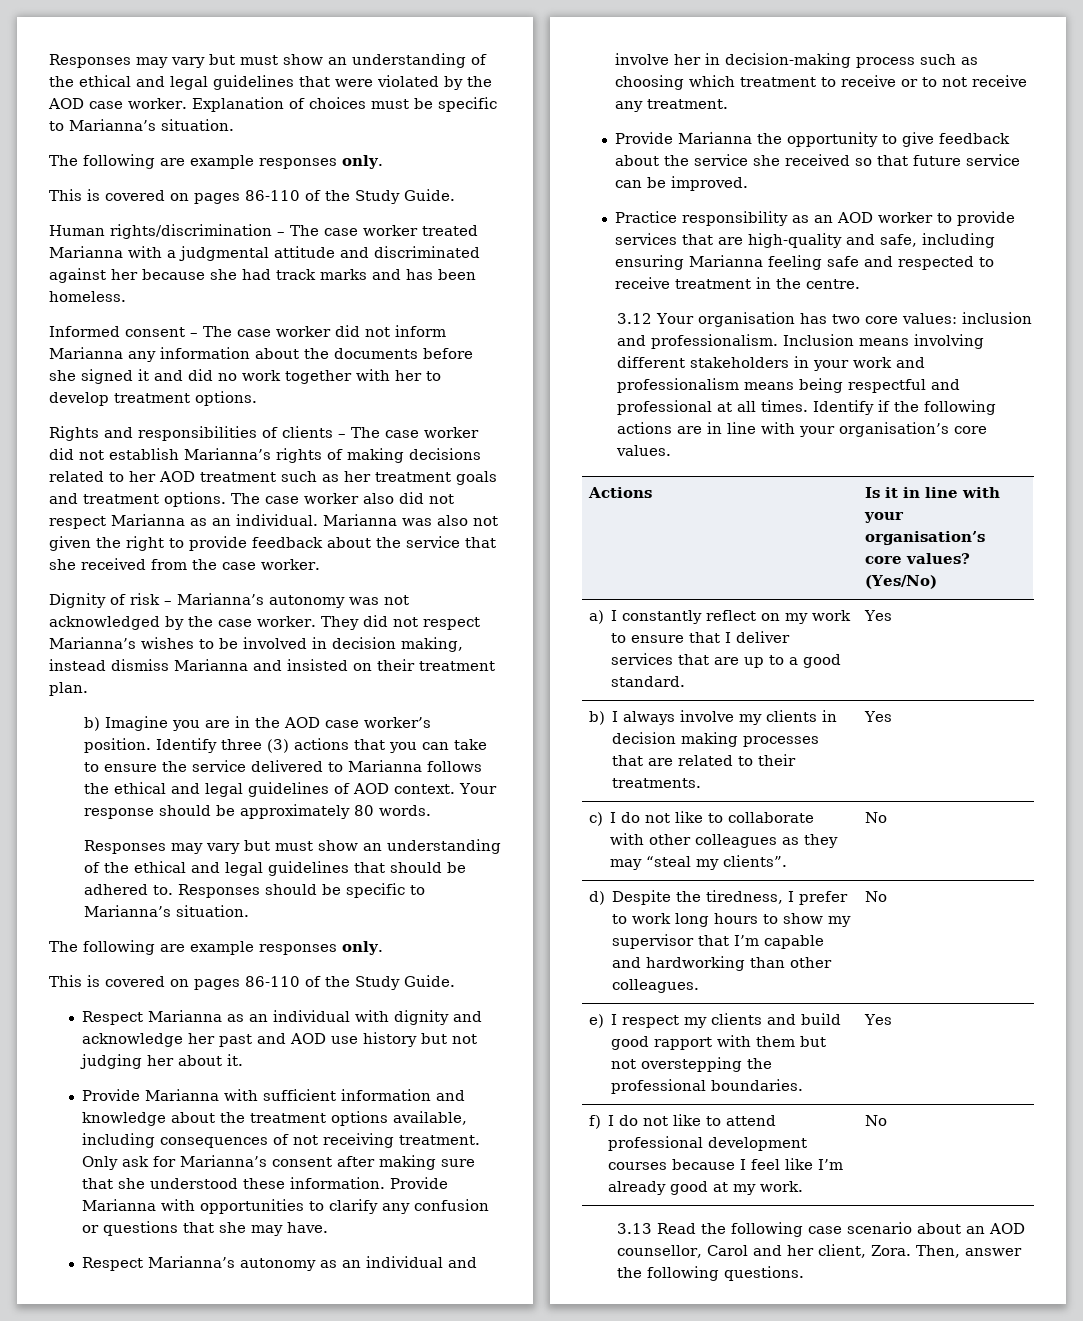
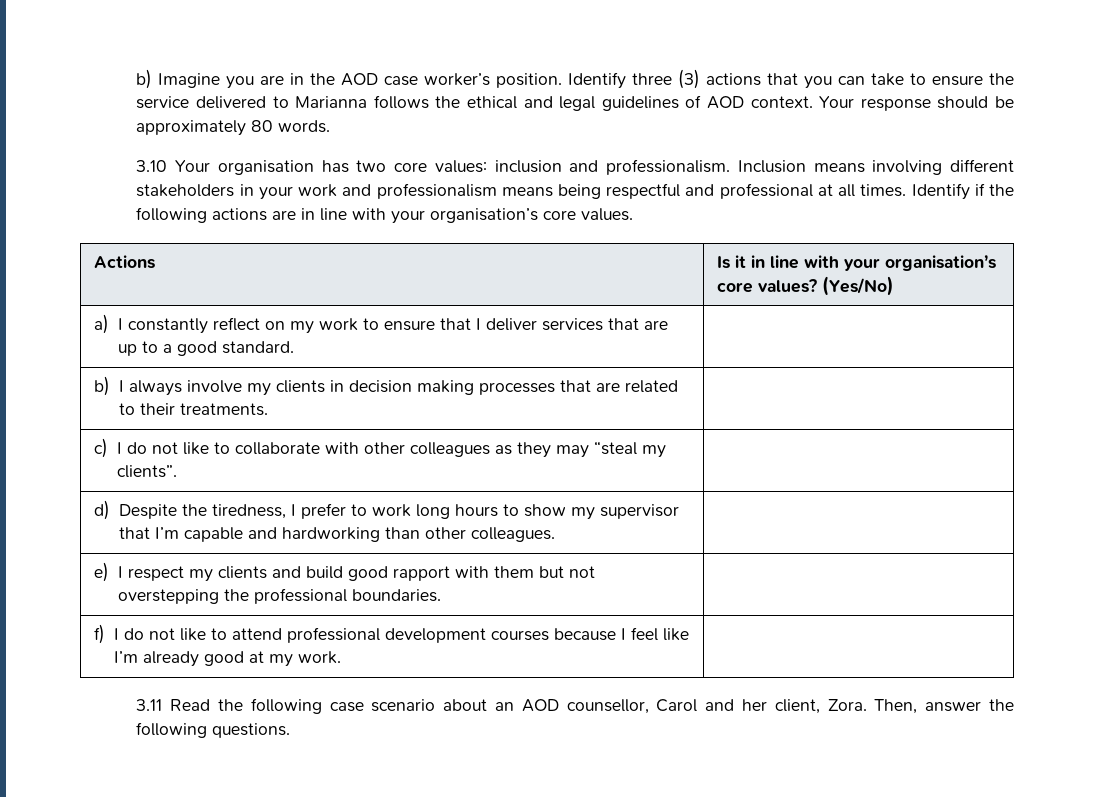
[49,53,487,68] [49,75,492,90] [48,97,497,112] [49,119,234,131] [49,154,383,169] [49,189,455,204] [49,224,478,239] [49,246,480,261] [49,268,476,283] [49,291,126,302] [49,325,446,337] [49,347,473,362] [49,369,441,384] [49,391,257,406] [49,426,479,441] [49,448,481,463] [49,471,497,485] [49,492,454,507] [49,514,498,529] [49,536,496,551] [49,558,320,570] [49,593,409,608] [49,615,480,630] [49,637,463,652] [49,659,495,671] [49,682,88,696] Responses may vary but must show an understanding of the ethical and legal guidelines that were violated by the AOD case worker. Explanation of choices must be specific to Marianna’s situation. // The following are example responses only. // This is covered on pages 86-110 of the Study Guide. // Human rights/discrimination – The case worker treated Marianna with a judgmental attitude and discriminated against her because she had track marks and has been homeless. // Informed consent – The case worker did not inform Marianna any information about the documents before she signed it and did no work together with her to develop treatment options. // Rights and responsibilities of clients – The case worker did not establish Marianna’s rights of making decisions related to her AOD treatment such as her treatment goals and treatment options. The case worker also did not respect Marianna as an individual. Marianna was also not given the right to provide feedback about the service that she received from the case worker. // Dignity of risk – Marianna’s autonomy was not acknowledged by the case worker. They did not respect Marianna’s wishes to be involved in decision making, instead dismiss Marianna and insisted on their treatment plan. // -> (136, 79) none
[83,839,501,854] [83,861,466,876] [83,883,425,898] [83,905,249,917] [49,940,383,955] [49,975,455,990] [82,1010,483,1025] [82,1032,478,1047] [80,1054,244,1069] [82,1089,466,1101] [82,1111,468,1126] [82,1133,481,1148] [82,1155,476,1170] [82,1177,449,1189] [82,1199,490,1214] [82,1221,329,1236] [82,1256,478,1271] [615,53,979,68] [615,75,1028,90] [615,99,729,112] [615,132,1011,147] [615,154,1021,166] [615,176,749,191] [615,211,1016,226] [615,233,996,248] [615,255,995,270] [615,277,861,289] [616,313,652,324] Responses may vary but must show an understanding of the ethical and legal guidelines that should be adhered to. Responses should be specific to Marianna’s situation. // The following are example responses only. // This is covered on pages 86-110 of the Study Guide. // Respect Marianna as an individual with dignity and acknowledge her past and AOD use history but not judging her about it. // Provide Marianna with sufficient information and knowledge about the treatment options available, including consequences of not receiving treatment. Only ask for Marianna’s consent after making sure that she understood these information. Provide Marianna with opportunities to clarify any confusion or questions that she may have. // Respect Marianna’s autonomy as an individual and involve her in decision-making process such as choosing which treatment to receive or to not receive any treatment. // Provide Marianna the opportunity to give feedback about the service she received so that future service can be improved. // Practice responsibility as an AOD worker to provide services that are high-quality and safe, including ensuring Marianna feeling safe and respected to receive treatment in the centre. // 3.12 -> [136,160,168,172] 3.10
[864,610,893,621] Yes -> (294, 347) none
[864,711,893,722] Yes -> (268, 409) none
[865,812,888,823] No -> (177, 471) none
[865,891,888,902] No -> (555, 534) none
[864,1014,893,1025] Yes -> (441, 595) none
[865,1115,888,1126] [616,1223,652,1234] No // 3.13 -> [136,699,163,711] // 3.11

